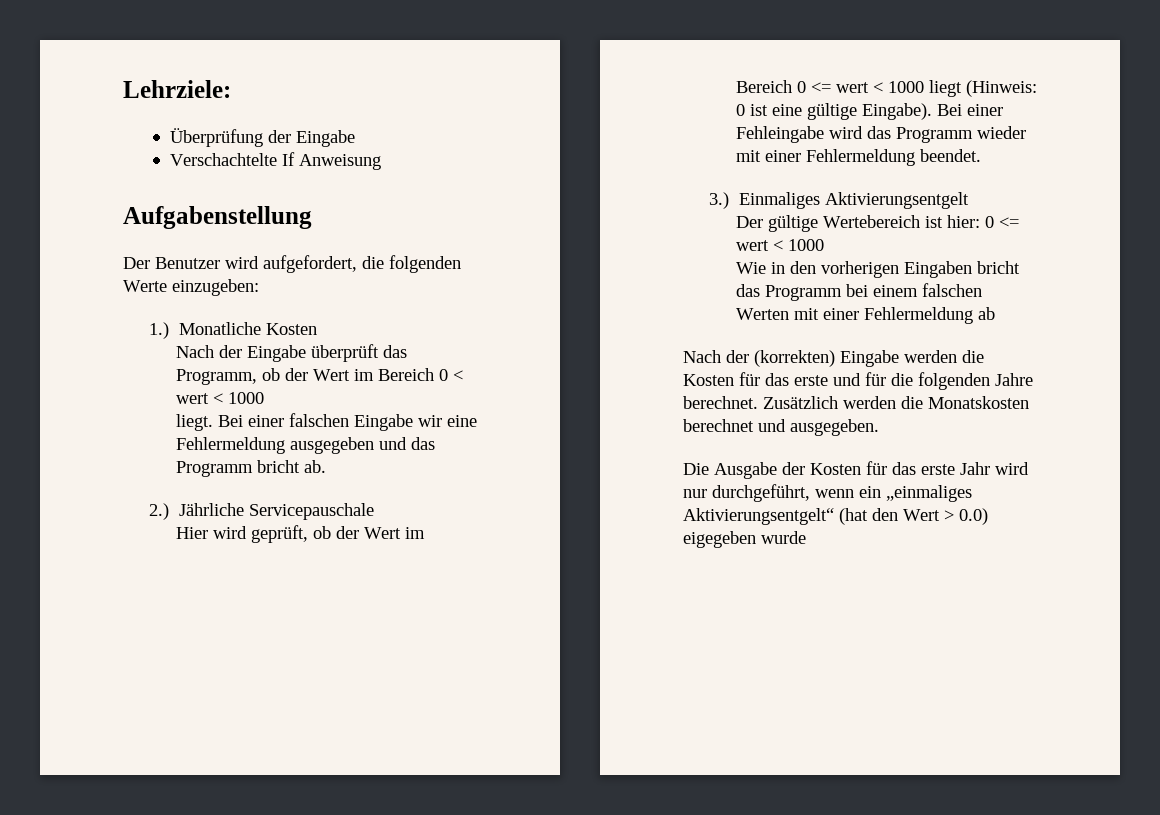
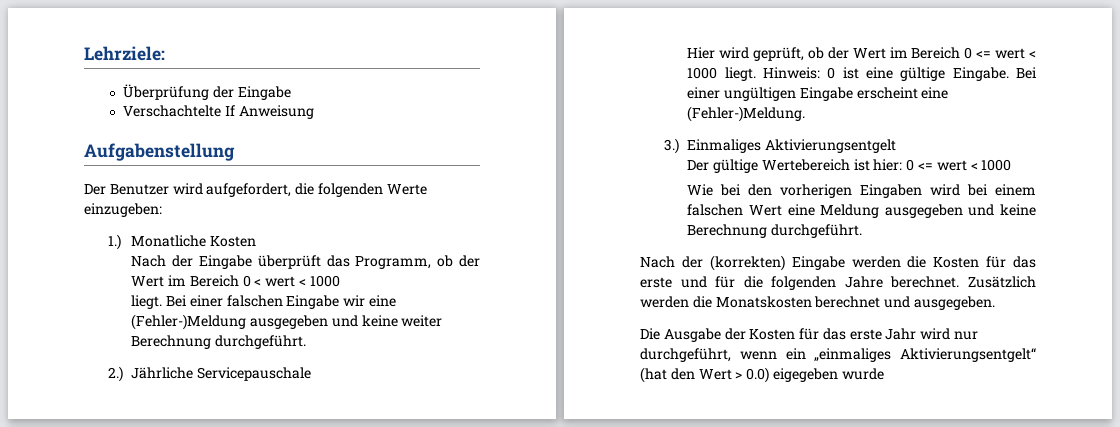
[175,437,435,454] [175,460,326,477] Fehlermeldung ausgegeben und das Programm bricht ab. -> [131,314,443,330] [131,335,307,349] (Fehler-)Meldung ausgegeben und keine weiter Berechnung durchgeführt.
[928,80,1037,97] liegt (Hinweis: -> [724,67,820,81] liegt. Hinweis:
[861,103,1003,120] [735,126,1026,143] [735,149,981,166] Eingabe). Bei einer Fehleingabe wird das Programm wieder mit einer Fehlermeldung beendet. -> [952,67,1037,81] [687,87,949,101] [687,106,806,122] Eingabe. Bei einer ungültigen Eingabe erscheint eine (Fehler-)Meldung.
[770,262,785,274] in -> [720,184,742,196] bei
[976,261,1020,274] [735,283,982,301] [735,307,995,324] bricht das Programm bei einem falschen Werten mit einer Fehlermeldung ab -> [930,184,1036,196] [687,204,1036,218] [687,224,863,238] wird bei einem falschen Wert eine Meldung ausgegeben und keine Berechnung durchgeführt.

